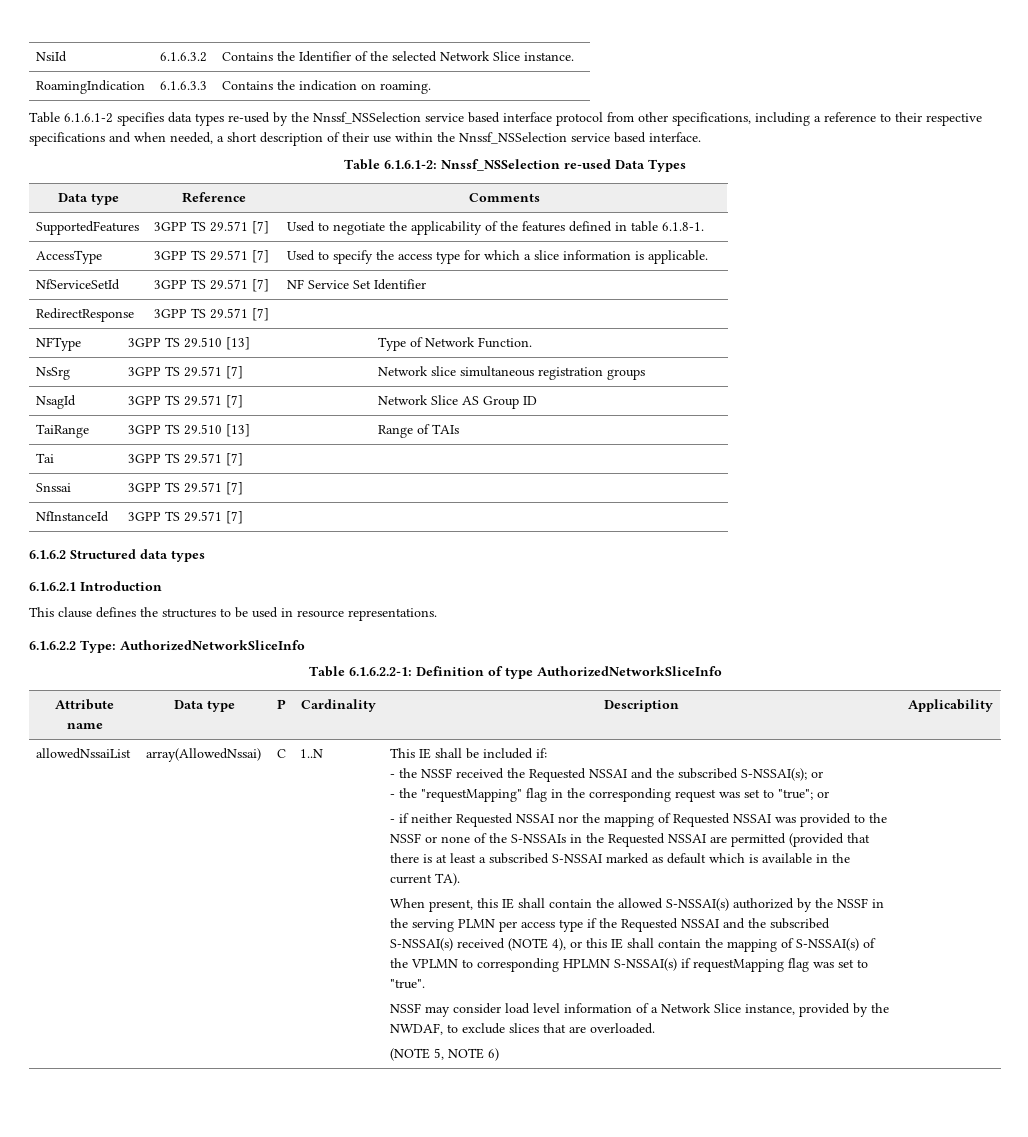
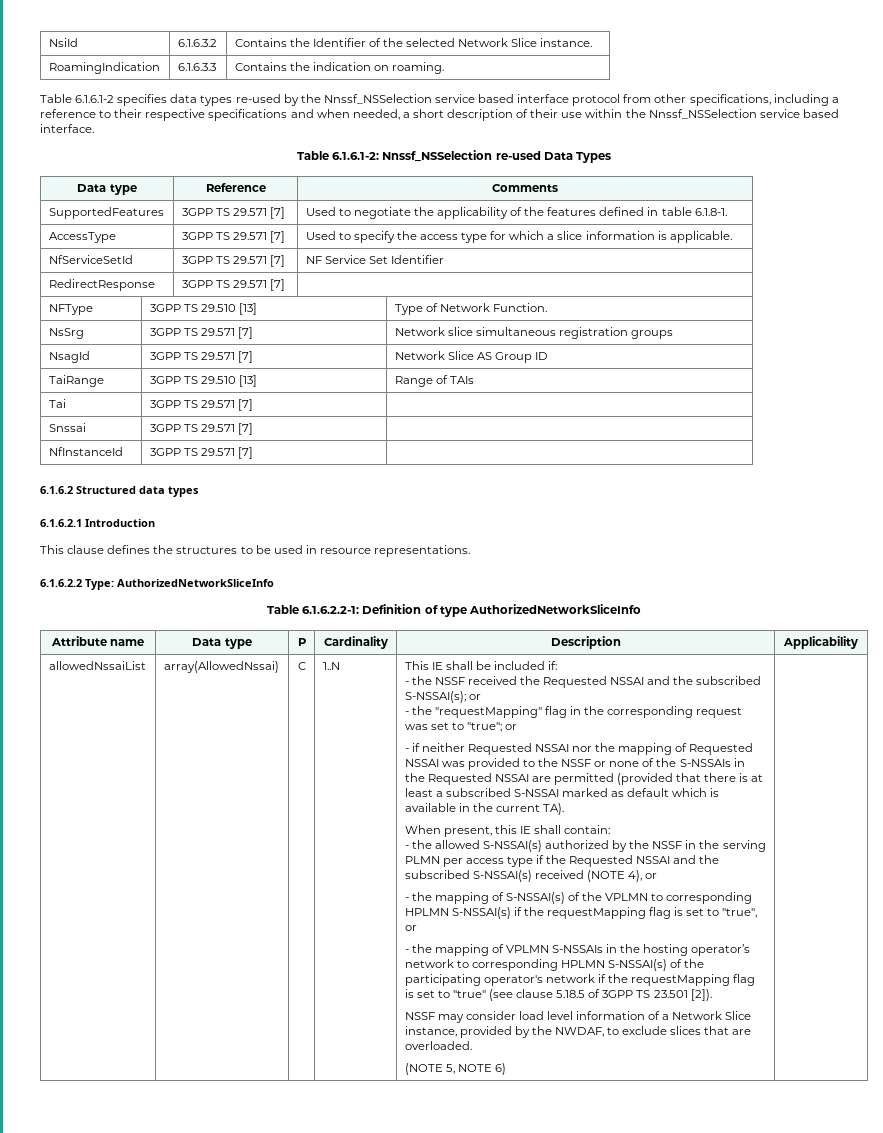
[549,899,593,908] contain -> [564,825,611,834] [404,845,409,849] contain: // -
[586,938,702,949] this IE shall contain -> [404,897,409,901] // -
[693,958,869,972] [390,979,426,989] requestMapping flag was set to "true". -> [523,907,758,919] [404,925,417,931] [404,944,751,956] [404,959,705,971] [404,974,756,986] [404,989,712,1001] the requestMapping flag is set to "true", or // - the mapping of VPLMN S-NSSAIs in the hosting operator’s network to corresponding HPLMN S-NSSAI(s) of the participating operator's network if the requestMapping flag is set to "true" (see clause 5.18.5 of 3GPP TS 23.501 [2]).

